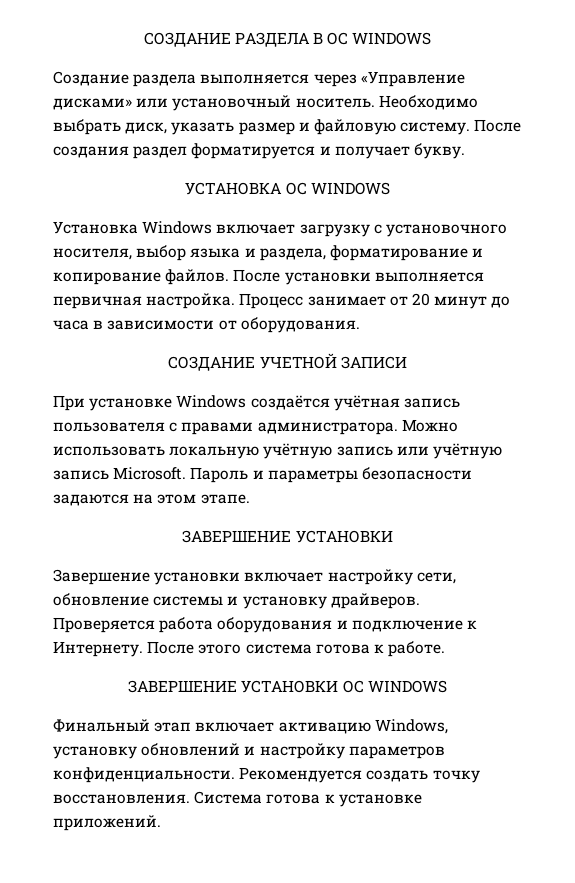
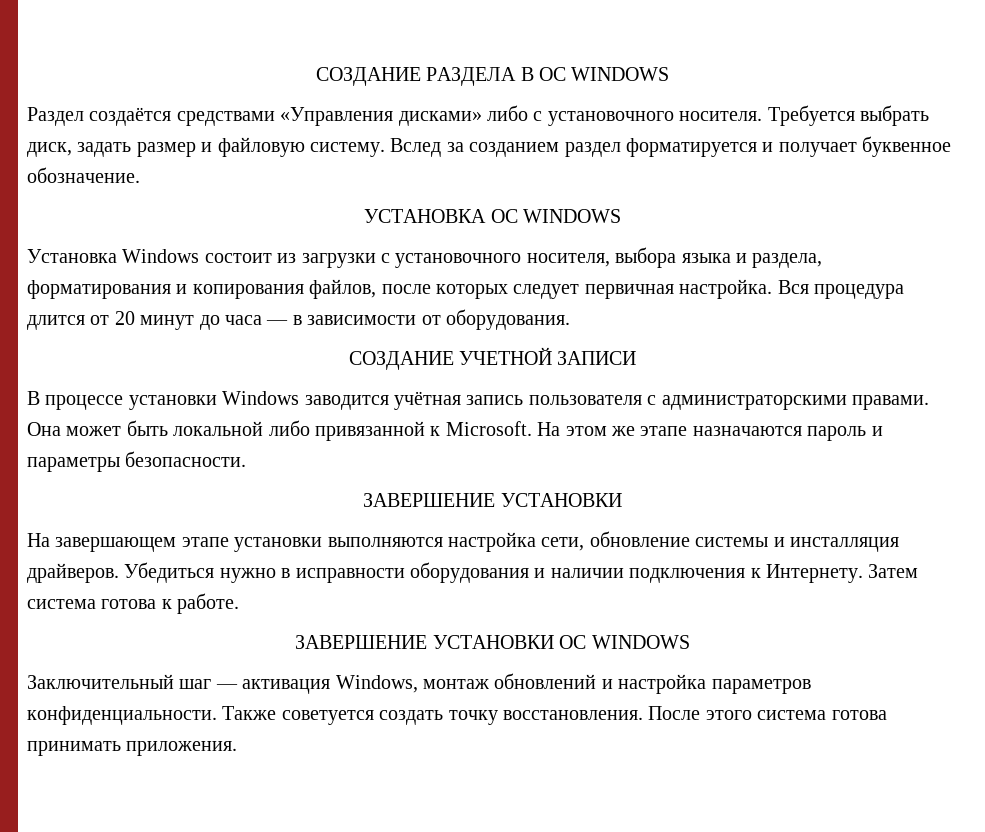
[53,71,465,87] [53,95,478,111] Создание раздела выполняется через «Управление дисками» или установочный носитель. Необходимо -> [27,105,855,126] Раздел создаётся средствами «Управления дисками» либо с установочного носителя. Требуется
[171,122,235,135] указать -> [77,142,132,157] задать
[474,119,522,132] [53,146,129,158] После создания -> [390,138,560,157] Вслед за созданием
[413,143,465,159] букву. -> [862,136,952,157] [27,167,140,183] буквенное обозначение.
[216,224,370,237] включает загрузку -> [204,253,376,268] состоит из загрузки
[136,245,187,261] выбор -> [615,247,677,268] выбора
[329,245,484,261] [53,269,484,285] [53,293,386,309] форматирование и копирование файлов. После установки выполняется первичная настройка. Процесс занимает -> [27,279,904,299] [27,315,85,330] форматирования и копирования файлов, после которых следует первичная настройка. Вся процедура длится
(89, 325) none -> [266,320,289,325] —
[53,395,460,411] [53,419,458,435] [53,443,502,459] [53,467,472,483] [53,494,250,506] [182,530,393,543] [53,569,456,585] [53,593,420,609] [53,617,477,633] [53,641,242,657] При установке Windows создаётся учётная запись пользователя с правами администратора. Можно использовать локальную учётную запись или учётную запись Microsoft. Пароль и параметры безопасности задаются на этом этапе. // ЗАВЕРШЕНИЕ УСТАНОВКИ // Завершение установки включает настройку сети, обновление системы и установку драйверов. Проверяется работа оборудования и подключение к Интернету. После этого -> [27,391,929,410] [27,420,883,441] [27,451,247,472] [363,493,622,507] [27,531,899,552] [27,562,919,583] В процессе установки Windows заводится учётная запись пользователя с администраторскими правами. Она может быть локальной либо привязанной к Microsoft. На этом же этапе назначаются пароль и параметры безопасности. // ЗАВЕРШЕНИЕ УСТАНОВКИ // На завершающем этапе установки выполняются настройка сети, обновление системы и инсталляция драйверов. Убедиться нужно в исправности оборудования и наличии подключения к Интернету. Затем
[53,719,448,734] [53,746,137,759] Финальный этап включает активацию Windows, установку -> [27,674,489,694] Заключительный шаг — активация Windows, монтаж
[259,743,345,759] настройку -> [618,674,707,694] настройка
[239,767,363,783] Рекомендуется -> [222,706,374,725] Также советуется
[194,791,422,807] [53,815,161,831] Система готова к установке приложений. -> [648,706,887,720] [27,741,238,756] После этого система готова принимать приложения.

